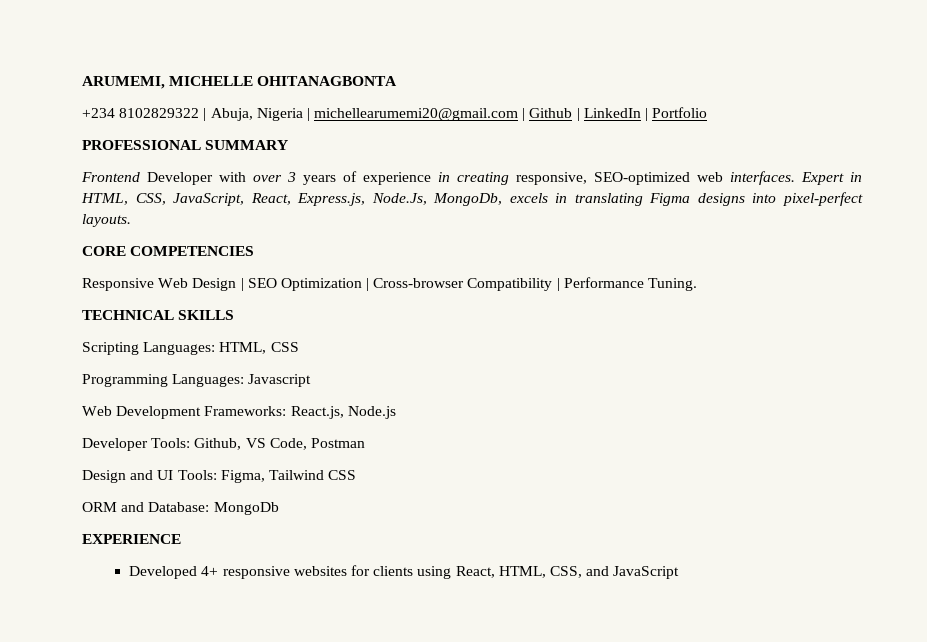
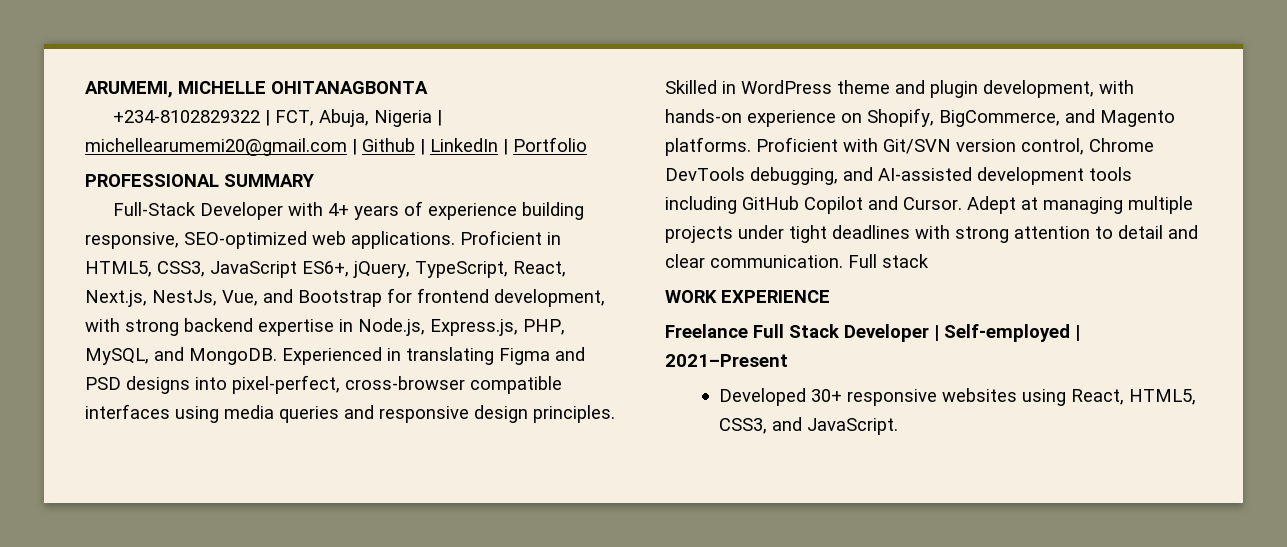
[82,108,207,121] +234 8102829322 | -> [112,110,314,126] +234-8102829322 | FCT,
[81,172,140,182] Frontend -> [112,202,196,216] Full-Stack
[253,172,296,182] over 3 -> [327,203,349,216] 4+
[438,172,509,185] in creating -> [521,202,584,220] building
[730,171,862,185] [81,192,864,206] [82,214,131,227] [82,246,255,256] [82,277,698,291] [82,310,235,320] [82,342,299,355] [82,374,312,387] [82,406,396,419] [82,438,365,451] [82,470,357,483] [82,502,279,515] [82,534,181,544] interfaces. Expert in HTML, CSS, JavaScript, React, Express.js, Node.Js, MongoDb, excels in translating Figma designs into pixel-perfect layouts. // CORE COMPETENCIES // Responsive Web Design | SEO Optimization | Cross-browser Compatibility | Performance Tuning. // TECHNICAL SKILLS // Scripting Languages: HTML, CSS // Programming Languages: Javascript // Web Development Frameworks: React.js, Node.js // Developer Tools: Github, VS Code, Postman // Design and UI Tools: Figma, Tailwind CSS // ORM and Database: MongoDb // EXPERIENCE -> [351,230,561,249] [85,261,566,278] [85,288,605,307] [85,318,565,336] [85,347,585,365] [85,375,562,394] [85,404,615,423] [665,80,1134,98] [665,108,1175,127] [665,137,1154,156] [665,167,1132,185] [665,196,1193,214] [665,225,1198,243] [665,254,929,268] [665,290,830,303] [665,324,1080,342] [665,354,788,367] applications. Proficient in HTML5, CSS3, JavaScript ES6+, jQuery, TypeScript, React, Next.js, NestJs, Vue, and Bootstrap for frontend development, with strong backend expertise in Node.js, Express.js, PHP, MySQL, and MongoDB. Experienced in translating Figma and PSD designs into pixel-perfect, cross-browser compatible interfaces using media queries and responsive design principles. Skilled in WordPress theme and plugin development, with hands-on experience on Shopify, BigCommerce, and Magento platforms. Proficient with Git/SVN version control, Chrome DevTools debugging, and AI-assisted development tools including GitHub Copilot and Cursor. Adept at managing multiple projects under tight deadlines with strong attention to detail and clear communication. Full stack // WORK EXPERIENCE // Freelance Full Stack Developer | Self-employed | 2021–Present
[201,566,219,576] 4+ -> [810,389,842,402] 30+
[350,565,680,579] for clients using React, HTML, CSS, and JavaScript -> [1021,389,1196,406] [718,417,898,435] using React, HTML5, CSS3, and JavaScript.

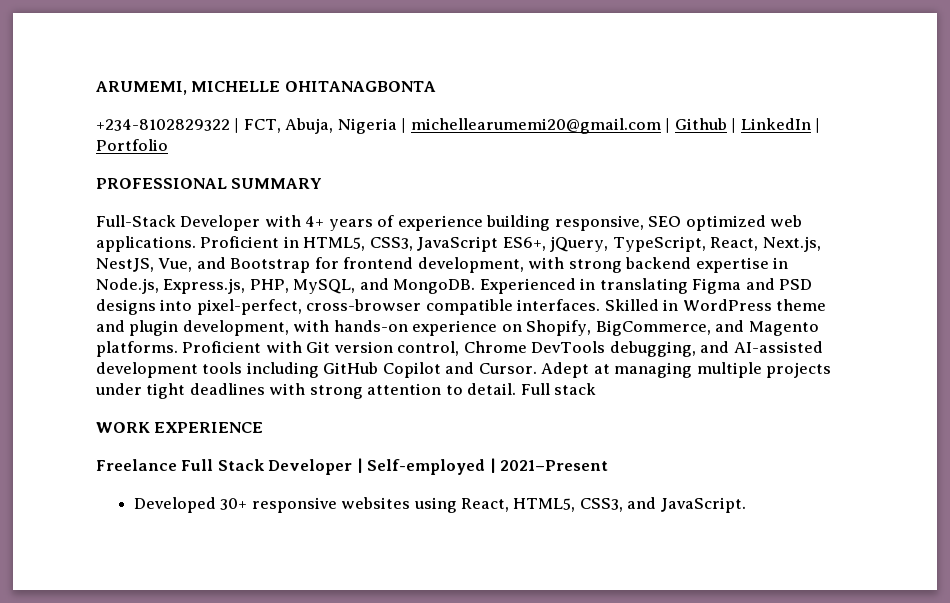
[184,231,307,249] SEO-optimized -> [648,215,766,231] SEO optimized
[152,290,217,306] NestJs, -> [96,258,154,272] NestJS,
[85,404,615,423] interfaces using media queries and responsive design principles. -> [517,299,601,311] interfaces.
[883,139,951,154] Git/SVN -> [306,341,331,353] Git
[1118,225,1198,239] [665,254,843,268] detail and clear communication. -> [467,383,517,395] detail.

